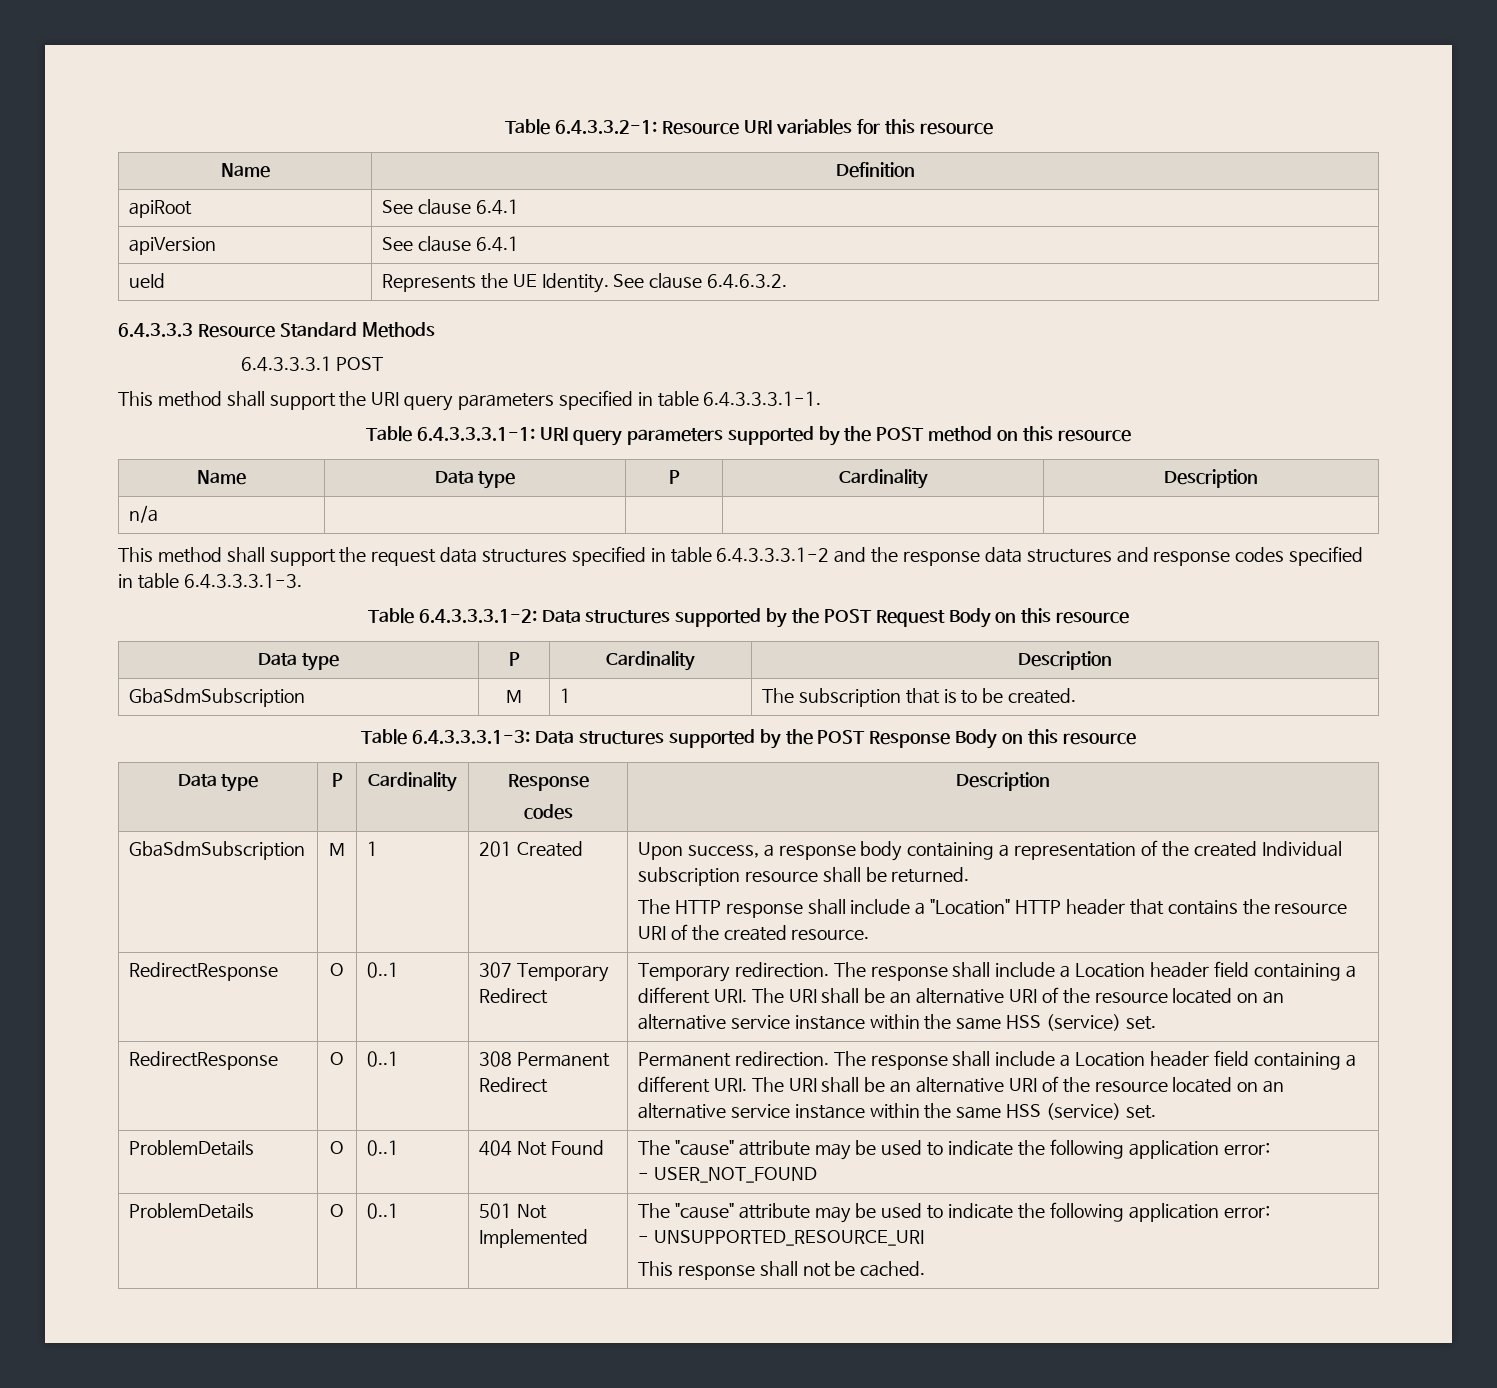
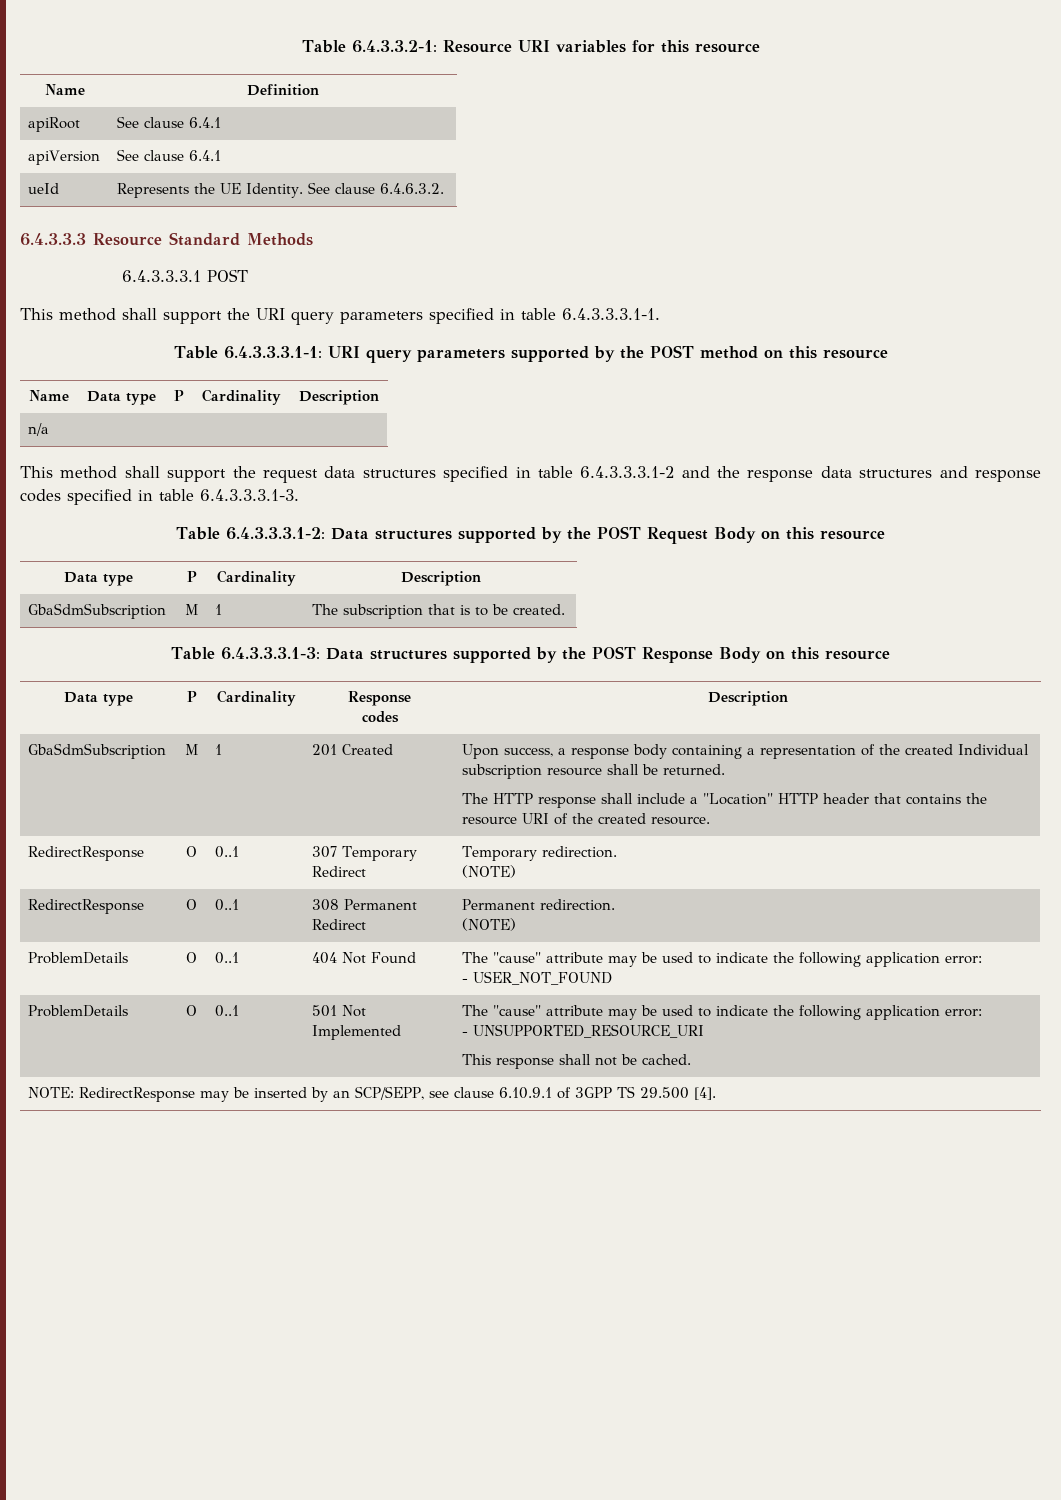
[833,961,1356,981] [638,987,1285,1004] [638,1014,1156,1031] The response shall include a Location header field containing a different URI. The URI shall be an alternative URI of the resource located on an alternative service instance within the same HSS (service) set. -> [462,865,517,878] // (NOTE)
[833,1050,1356,1070] [638,1076,1285,1093] [638,1103,1156,1120] The response shall include a Location header field containing a different URI. The URI shall be an alternative URI of the resource located on an alternative service instance within the same HSS (service) set. -> [462,918,517,931] // (NOTE)
(926, 1269) none -> [28,1086,717,1102] // NOTE: RedirectResponse may be inserted by an SCP/SEPP, see clause 6.10.9.1 of 3GPP TS 29.500 [4].

